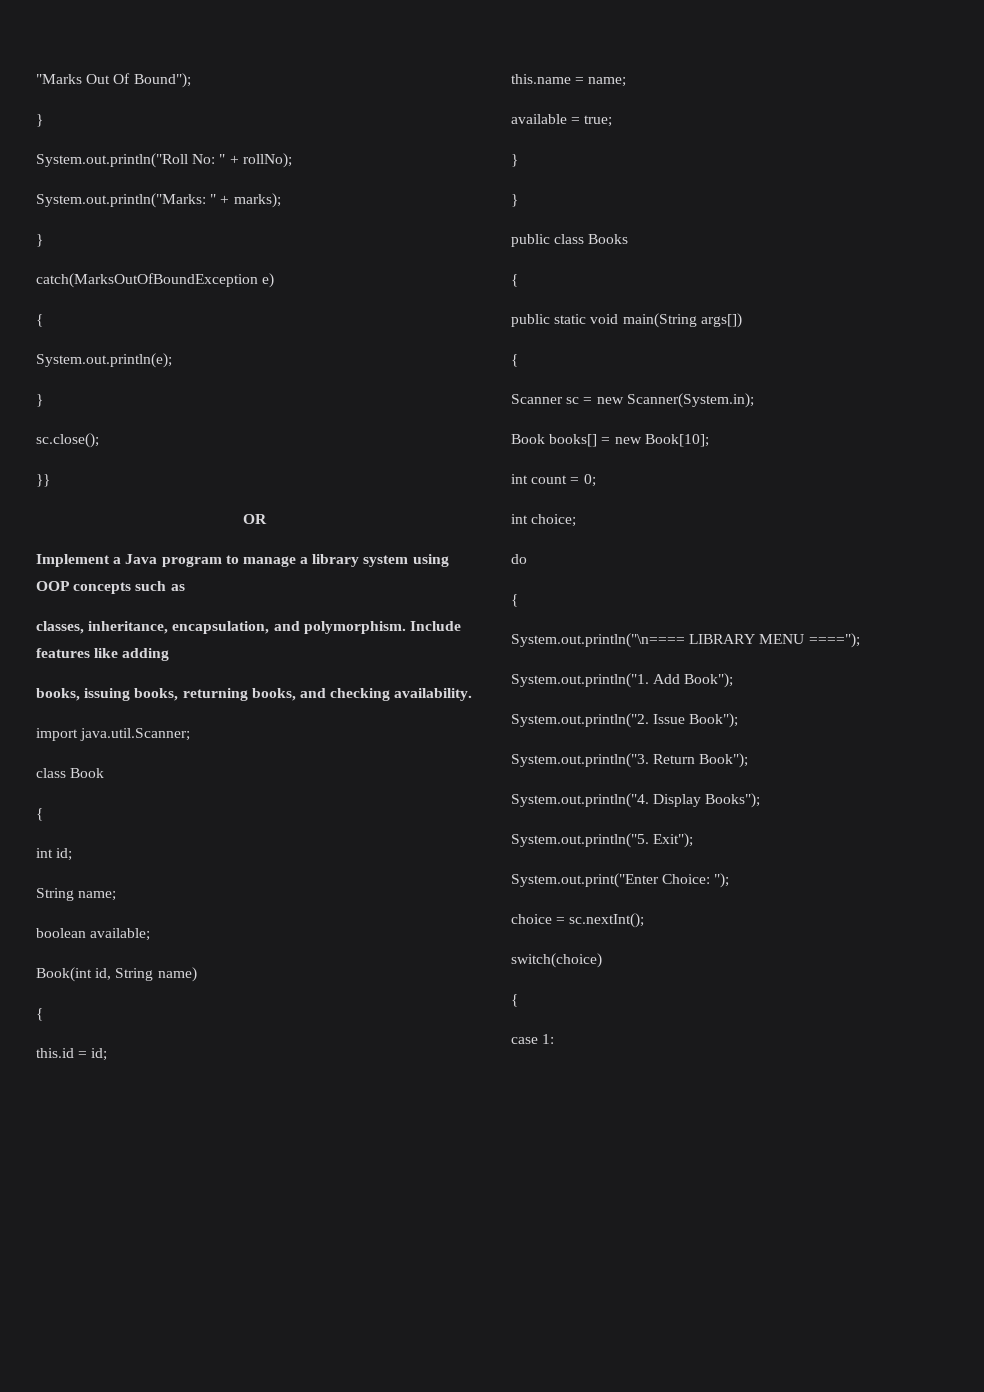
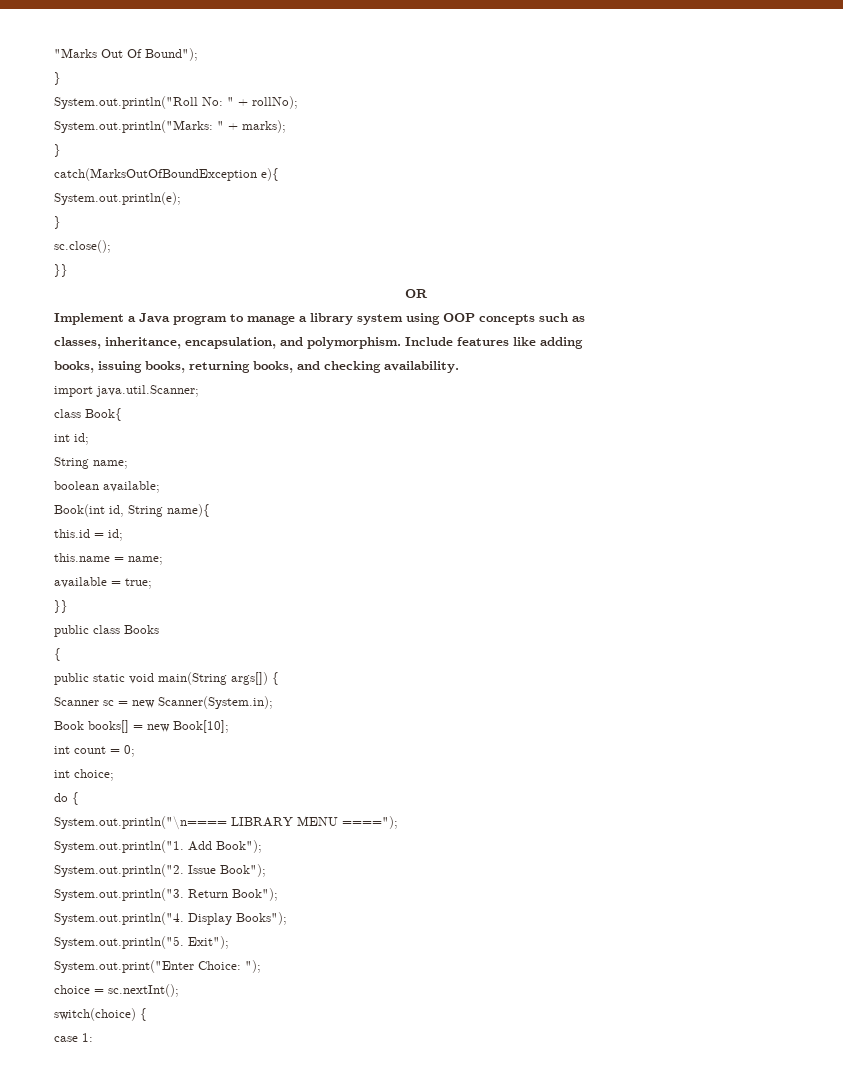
[262,273,275,288] [36,314,43,327] e) // { -> [261,168,279,181] e){
[70,768,105,778] [36,808,43,821] Book // { -> [85,408,122,421] Book{
[157,967,197,982] [36,1008,43,1021] name) // { -> [167,504,210,517] name){
[511,154,518,167] [511,194,518,207] } // } -> [54,600,68,613] }}
(742, 320) // -> (268, 678) none
(527, 559) // -> (68, 797) none
(602, 960) // -> (136, 1014) none

